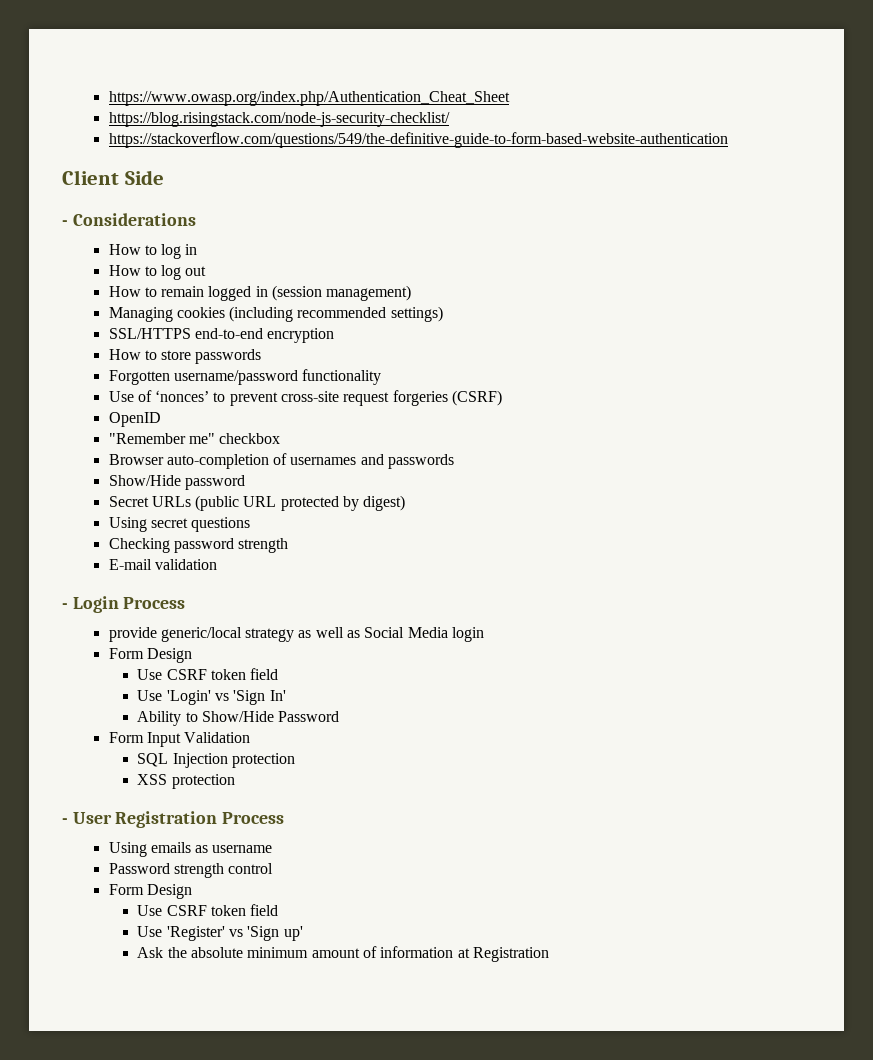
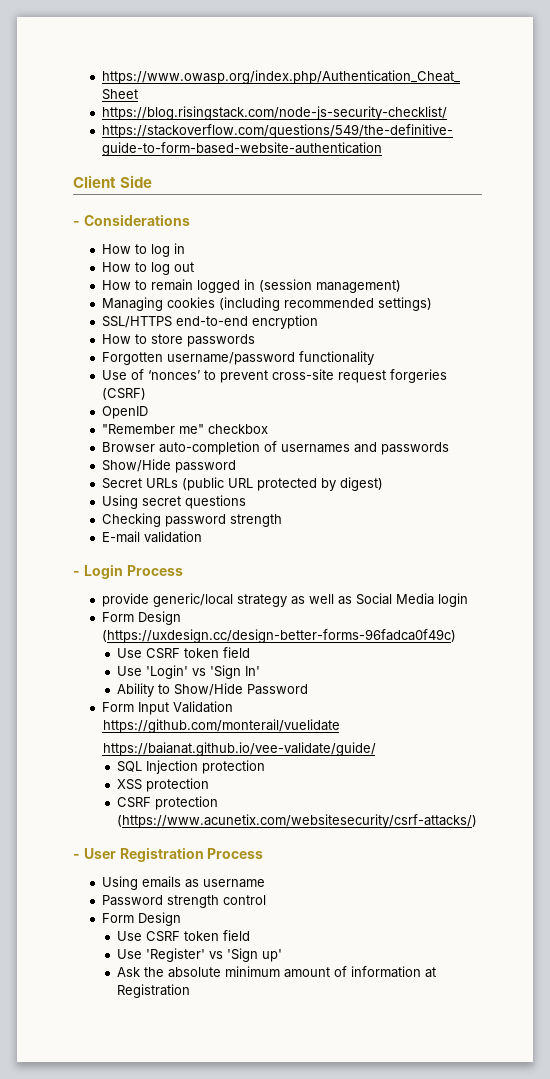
(192, 655) none -> [102,629,457,643] (https://uxdesign.cc/design-better-forms-96fadca0f49c)
(251, 737) none -> [102,719,340,733] [102,742,376,756] // https://github.com/monterail/vuelidate // https://baianat.github.io/vee-validate/guide/
(235, 781) none -> [116,796,218,810] [116,814,477,828] // CSRF protection (https://www.acunetix.com/websitesecurity/csrf-attacks/)

